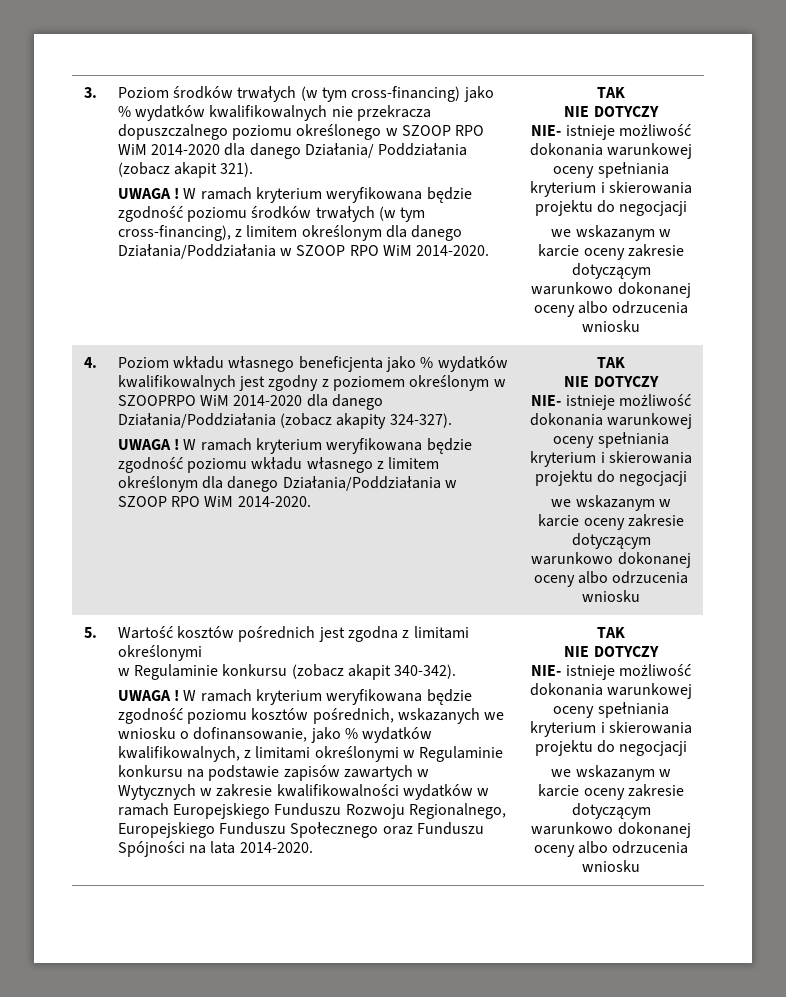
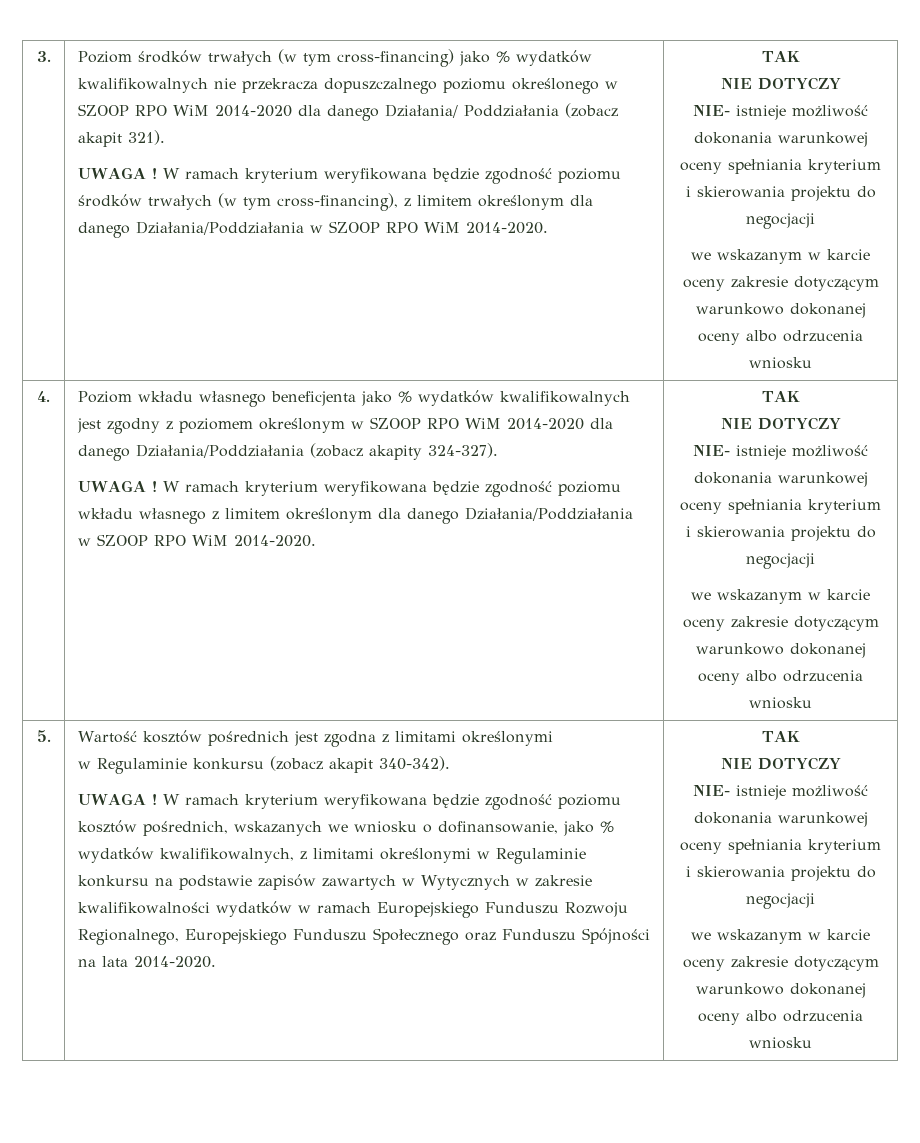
[117,395,196,406] SZOOPRPO -> [369,417,459,429] SZOOP RPO

